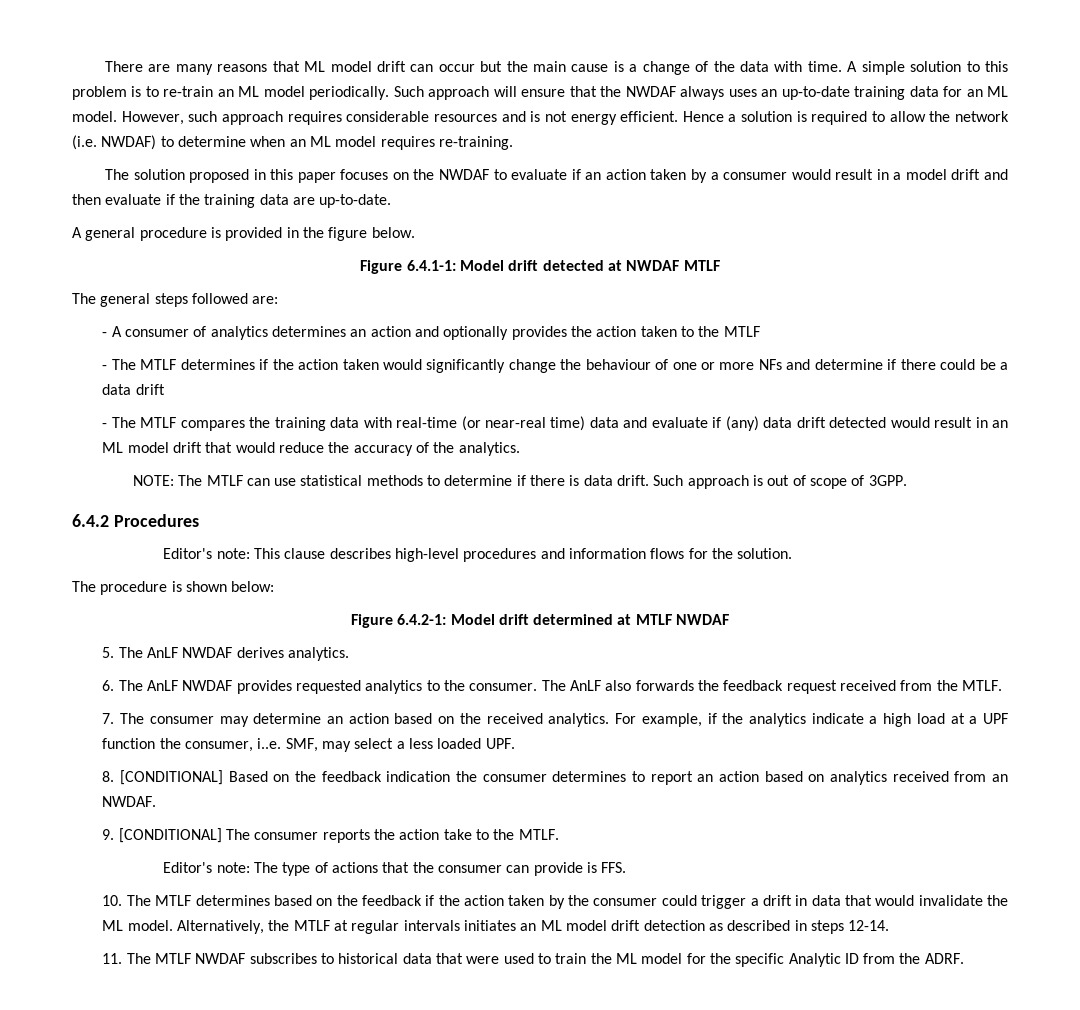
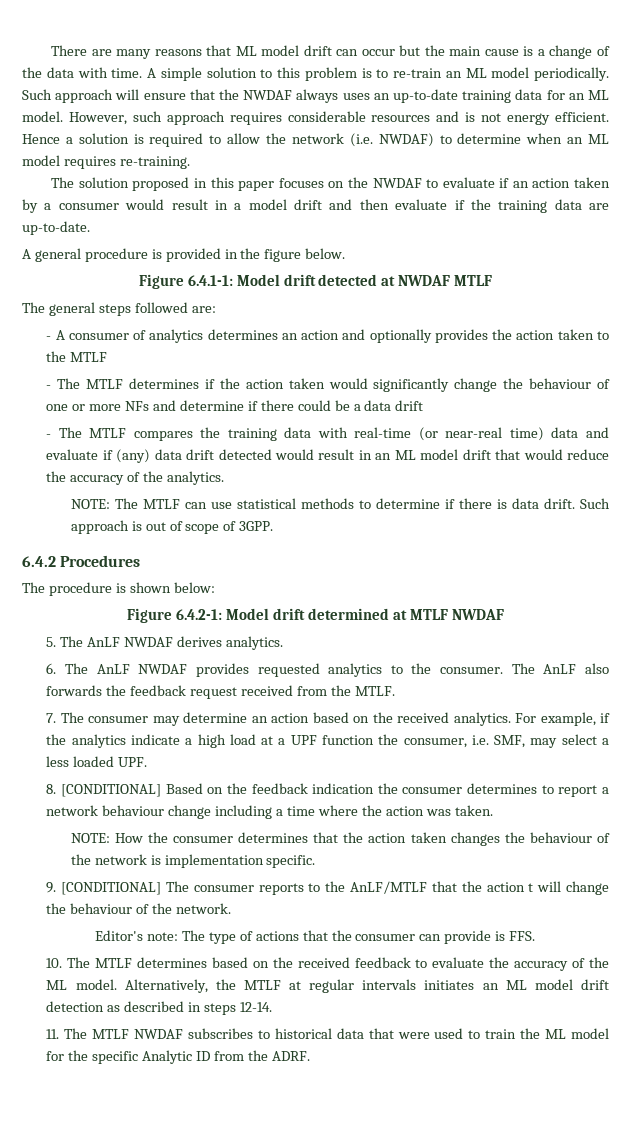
[163,548,793,562] // Editor's note: This clause describes high-level procedures and information flows for the solution. -> (141, 561) none
[257,738,282,749] i..e. -> [471,735,489,745] i.e.
[697,771,1009,785] [102,796,157,807] an action based on analytics received from an NWDAF. -> [602,787,610,794] [46,805,493,819] [70,832,611,846] [70,854,316,868] a network behaviour change including a time where the action was taken. // NOTE: How the consumer determines that the action taken changes the behaviour of the network is implementation specific.
[374,829,559,840] the action take to the MTLF. -> [308,881,610,895] [46,903,232,914] to the AnLF/MTLF that the action t will change the behaviour of the network.
[361,895,983,909] feedback if the action taken by the consumer could trigger a drift in data that would invalidate -> [297,957,586,971] received feedback to evaluate the accuracy of

